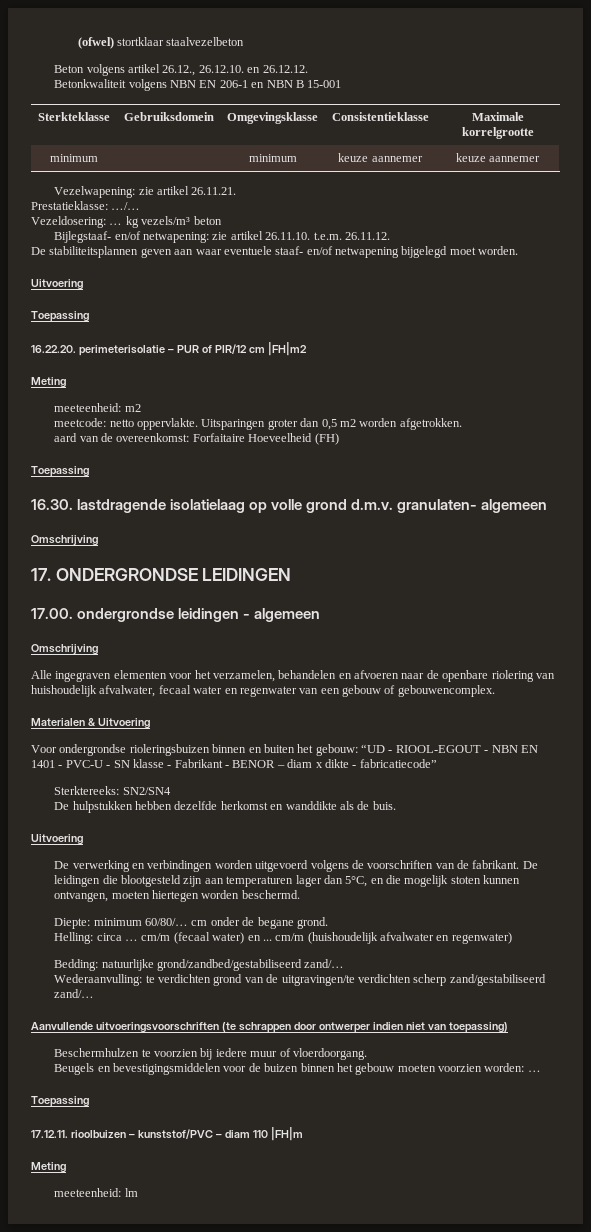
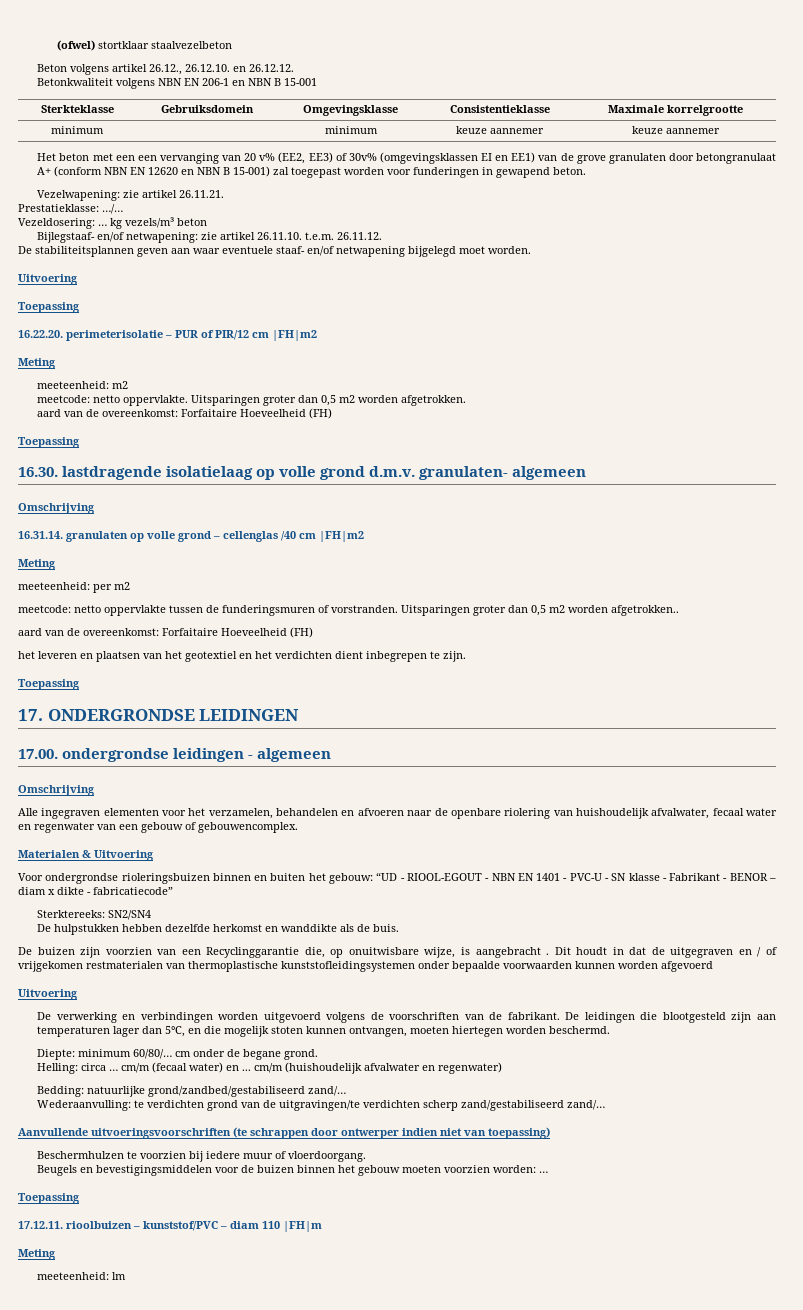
(541, 159) none -> [37,152,776,164] [37,166,587,178] // Het beton met een een vervanging van 20 v% (EE2, EE3) of 30v% (omgevingsklassen EI en EE1) van de grove granulaten door betongranulaat A+ (conform NBN EN 12620 en NBN B 15-001) zal toegepast worden voor funderingen in gewapend beton.
(98, 540) none -> [18,531,364,542] [18,559,56,570] [18,582,130,593] [18,605,679,616] [18,627,313,638] [18,651,466,662] [18,679,80,690] // 16.31.14. granulaten op volle grond – cellenglas /40 cm |FH|m2 // Meting // meeteenheid: per m2 // meetcode: netto oppervlakte tussen de funderingsmuren of vorstranden. Uitsparingen groter dan 0,5 m2 worden afgetrokken.. // aard van de overeenkomst: Forfaitaire Hoeveelheid (FH) // het leveren en plaatsen van het geotextiel en het verdichten dient inbegrepen te zijn. // Toepassing
(396, 805) none -> [18,947,777,958] [18,961,713,972] // De buizen zijn voorzien van een Recyclinggarantie die, op onuitwisbare wijze, is aangebracht . Dit houdt in dat de uitgegraven en / of vrijgekomen restmaterialen van thermoplastische kunststofleidingsystemen onder bepaalde voorwaarden kunnen worden afgevoerd

